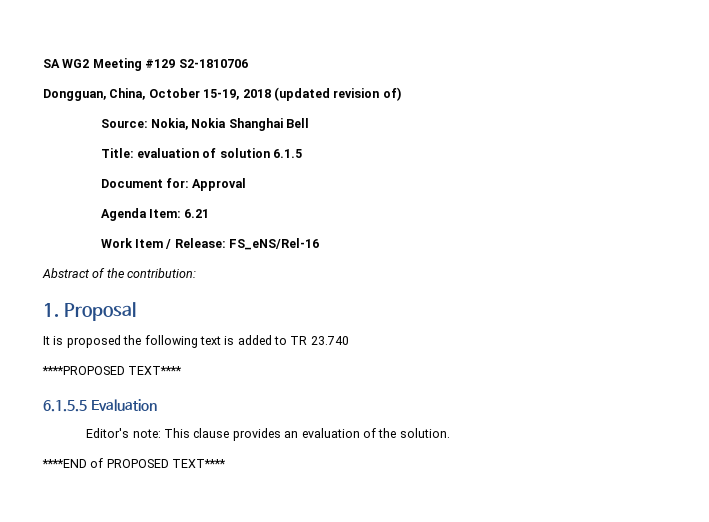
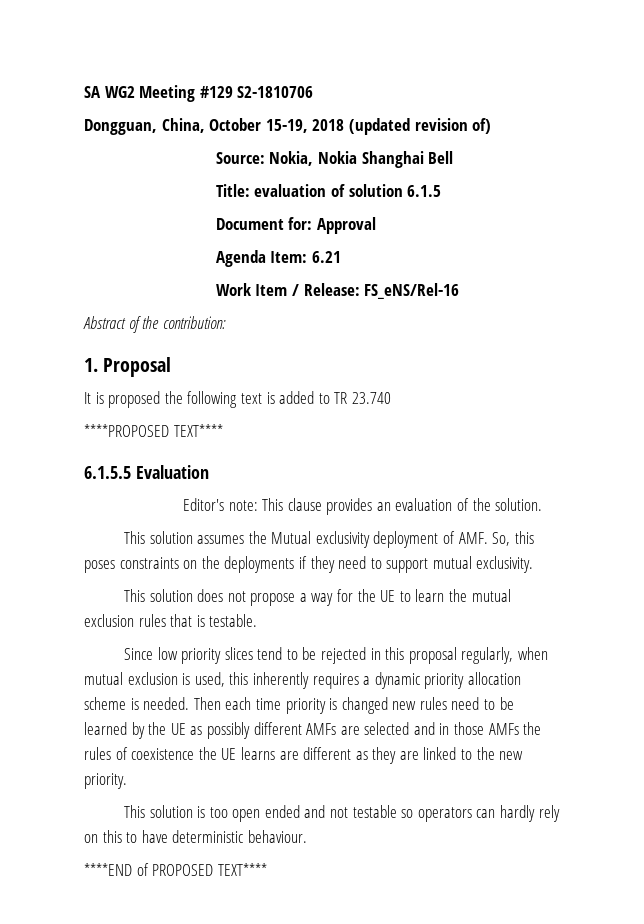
(450, 433) none -> [123,531,534,548] [84,556,534,573] [123,589,511,606] [84,614,258,627] [123,647,548,664] [84,672,521,689] [84,697,514,714] [84,722,542,739] [84,747,524,764] [84,773,127,789] [123,805,560,822] [84,830,307,843] // This solution assumes the Mutual exclusivity deployment of AMF. So, this poses constraints on the deployments if they need to support mutual exclusivity. // This solution does not propose a way for the UE to learn the mutual exclusion rules that is testable. // Since low priority slices tend to be rejected in this proposal regularly, when mutual exclusion is used, this inherently requires a dynamic priority allocation scheme is needed. Then each time priority is changed new rules need to be learned by the UE as possibly different AMFs are selected and in those AMFs the rules of coexistence the UE learns are different as they are linked to the new priority. // This solution is too open ended and not testable so operators can hardly rely on this to have deterministic behaviour.

